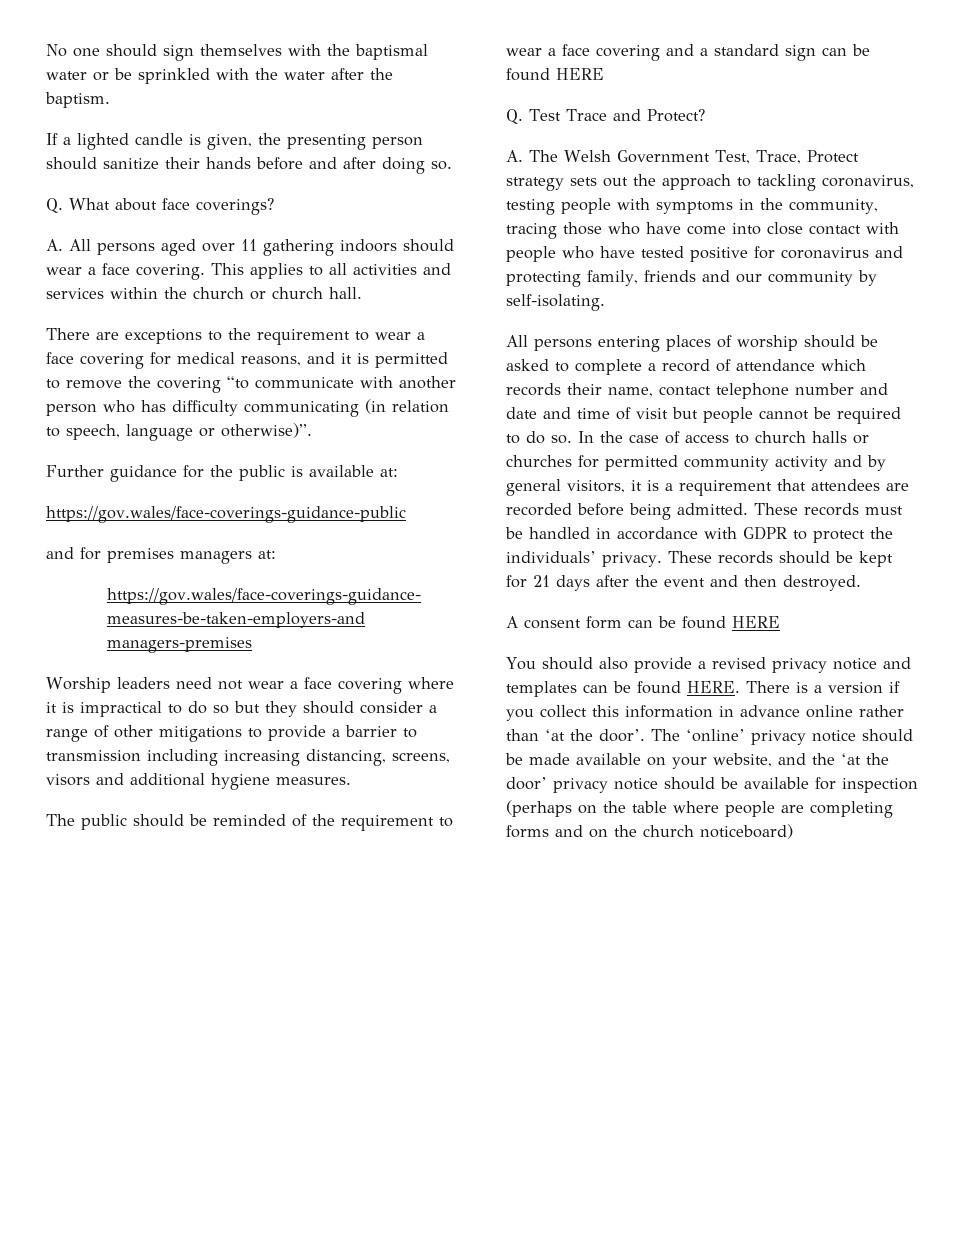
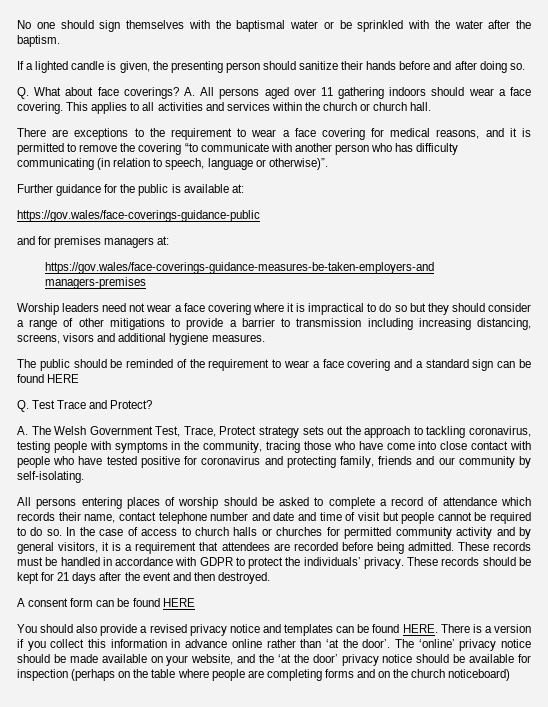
(274, 206) // -> (179, 93) none

